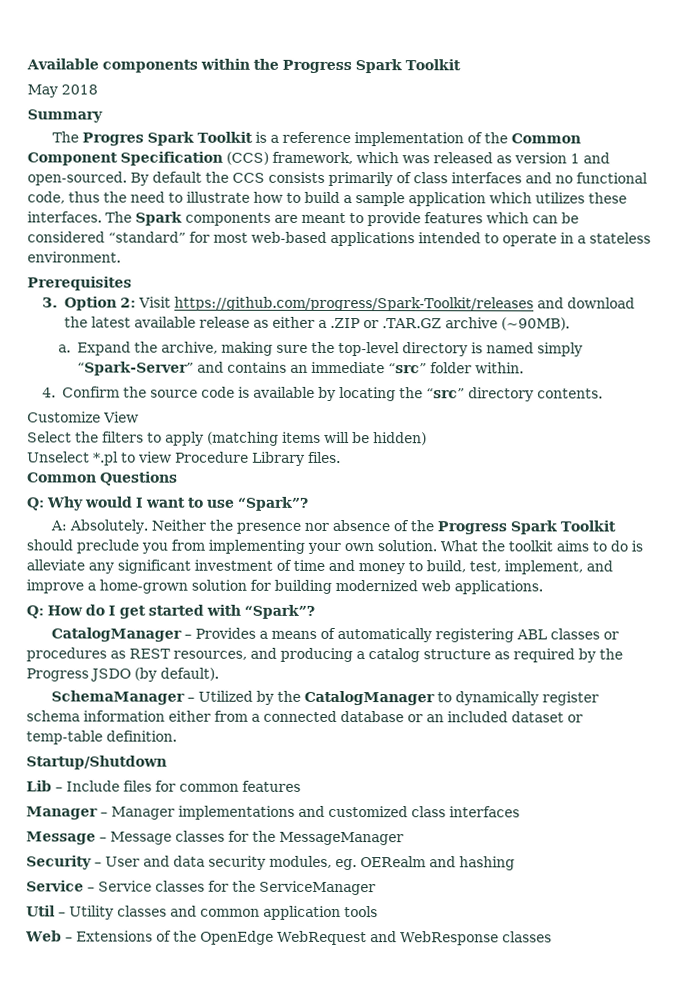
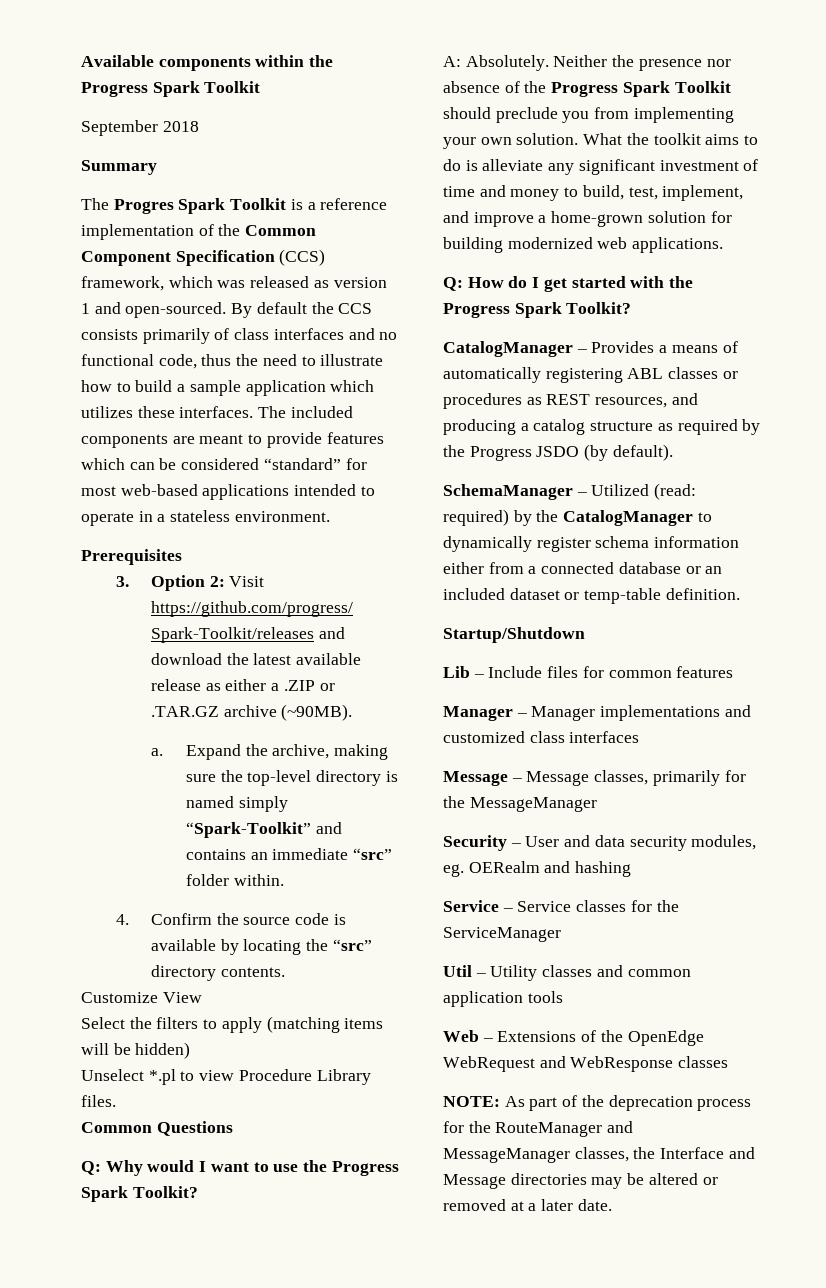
[27,84,58,98] May -> [81,120,158,136] September
[135,211,182,226] Spark -> [290,406,353,418] included
[76,361,194,376] “Spark-Server” -> [185,822,311,838] “Spark-Toolkit”
[237,496,309,511] “Spark”? -> [303,1160,399,1176] [81,1186,198,1202] the Progress Spark Toolkit?
[244,604,315,619] “Spark”? -> [669,276,694,288] [443,302,632,318] the Progress Spark Toolkit?
(253, 696) none -> [654,483,697,500] [443,509,509,526] (read: required)
[175,830,225,842] classes -> [594,770,720,786] classes, primarily
(552, 937) none -> [443,1095,752,1111] [443,1121,634,1137] [443,1147,755,1163] [443,1173,718,1189] [443,1199,612,1211] // NOTE: As part of the deprecation process for the RouteManager and MessageManager classes, the Interface and Message directories may be altered or removed at a later date.

